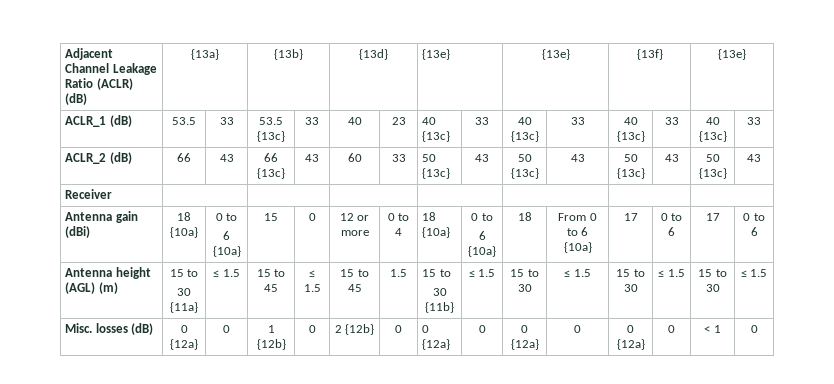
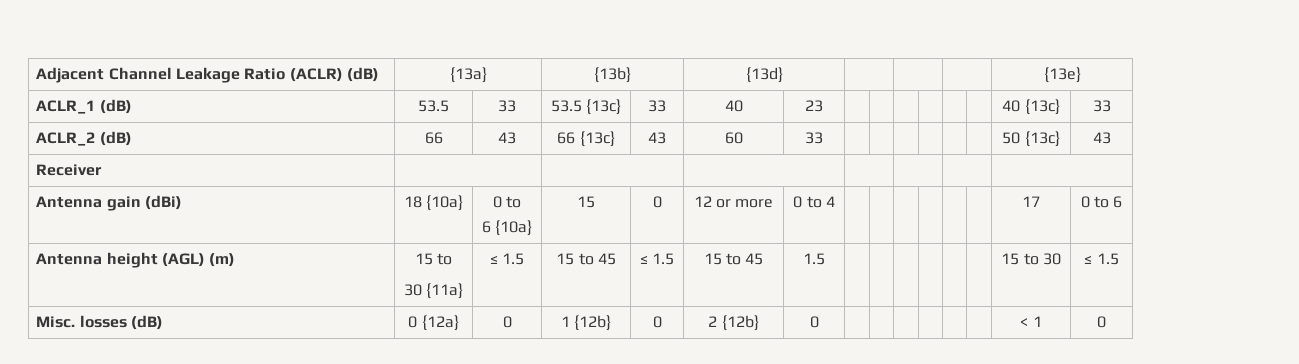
[422,49,451,60] [541,49,570,60] [636,49,663,60] {13e} | {13e} | {13f} -> (783, 75) | |
[422,117,437,125] [422,131,451,142] [475,117,489,125] [517,117,532,125] [510,131,539,142] [570,117,585,125] [623,117,638,125] [616,131,645,142] [664,117,679,125] 40 {13c} | 33 | 40 {13c} | 33 | 40 {13c} | 33 -> (823, 106) | | | | |
[422,154,437,162] [422,168,451,179] [475,154,489,162] [517,154,532,162] [510,168,539,179] [570,154,585,162] [623,154,638,162] [616,168,645,179] [664,154,679,162] 50 {13c} | 43 | 50 {13c} | 43 | 50 {13c} | 43 -> (823, 138) | | | | |
[422,212,437,221] [422,227,451,238] [471,213,493,221] [478,231,486,240] [468,246,496,257] [517,212,532,221] [558,213,597,221] [566,227,589,236] [563,242,592,253] [623,213,638,221] [660,213,683,221] [668,227,675,236] 18 {10a} | 0 to // 6 {10a} | 18 | From 0 to 6 {10a} | 17 | 0 to 6 -> (835, 201) | | | | |
[422,269,451,277] [432,288,447,296] [425,302,454,313] [468,269,496,277] [510,269,539,277] [517,284,532,292] [564,269,591,277] [616,269,645,277] [623,284,638,292] [658,269,685,277] 15 to // 30 {11b} | ≤ 1.5 | 15 to 30 | ≤ 1.5 | 15 to 30 | ≤ 1.5 -> (825, 259) | | | | |
[422,325,430,333] [422,339,451,350] [478,325,486,333] [521,325,528,333] [510,339,539,350] [574,325,581,333] [627,325,634,333] [616,339,645,350] [668,325,675,333] 0 {12a} | 0 | 0 {12a} | 0 | 0 {12a} | 0 -> (819, 322) | | | | |

